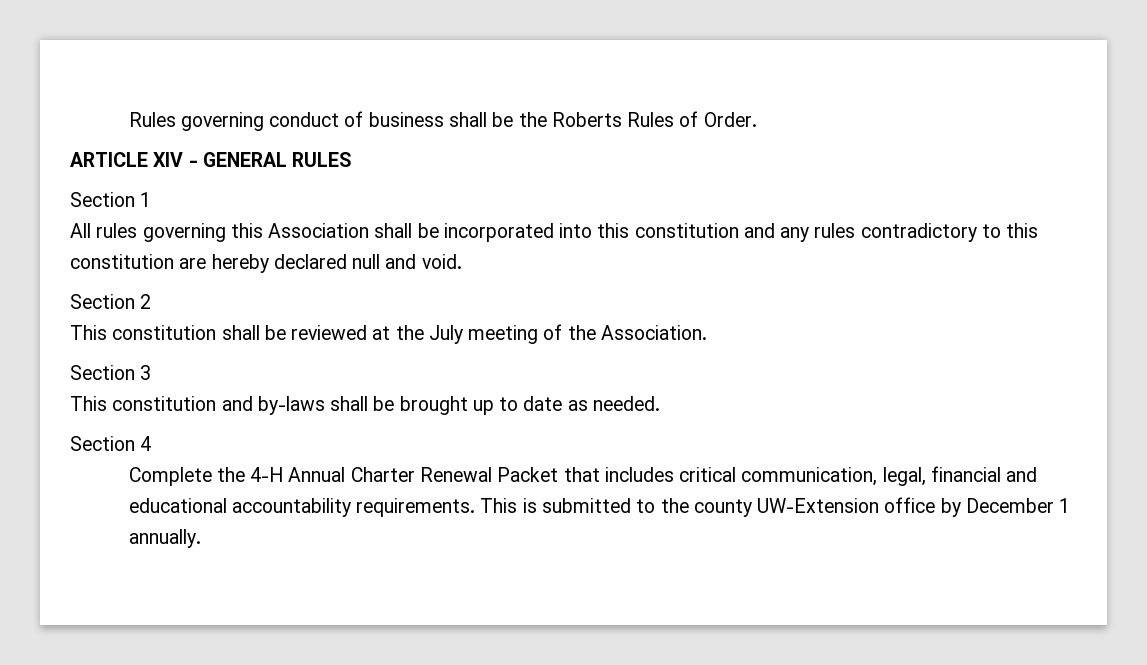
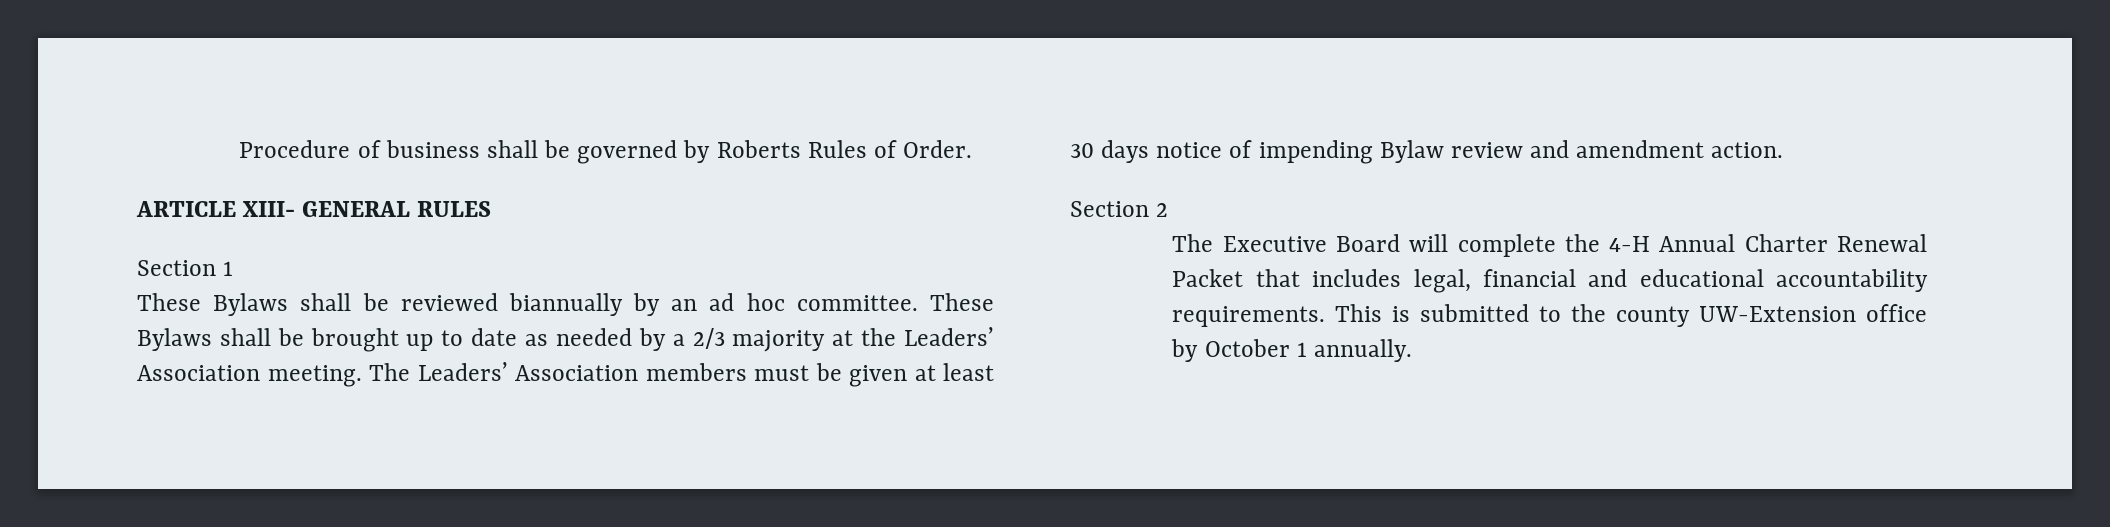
[128,112,340,131] Rules governing conduct -> [239,140,351,158] Procedure
[518,112,547,127] the -> [577,140,711,164] governed by
[153,152,198,167] XIV - -> [242,201,296,217] XIII-
[70,223,1039,242] [70,254,462,273] [70,294,152,309] [70,324,707,344] [70,365,152,380] [70,396,325,415] All rules governing this Association shall be incorporated into this constitution and any rules contradictory to this constitution are hereby declared null and void. // Section 2 // This constitution shall be reviewed at the July meeting of the Association. // Section 3 // This constitution and by-laws -> [137,293,994,316] [137,328,212,351] These Bylaws shall be reviewed biannually by an ad hoc committee. These Bylaws
[592,396,660,411] [70,436,152,451] [128,467,212,486] needed. // Section 4 // Complete -> [555,327,995,352] [137,362,994,387] [1070,140,1784,164] [1070,201,1169,217] [1172,234,1556,257] needed by a 2/3 majority at the Leaders’ Association meeting. The Leaders’ Association members must be given at least 30 days notice of impending Bylaw review and amendment action. // Section 2 // The Executive Board will complete
[679,467,878,486] critical communication, -> (1402, 278) none
[965,498,1054,513] December -> [1204,339,1290,357] October

